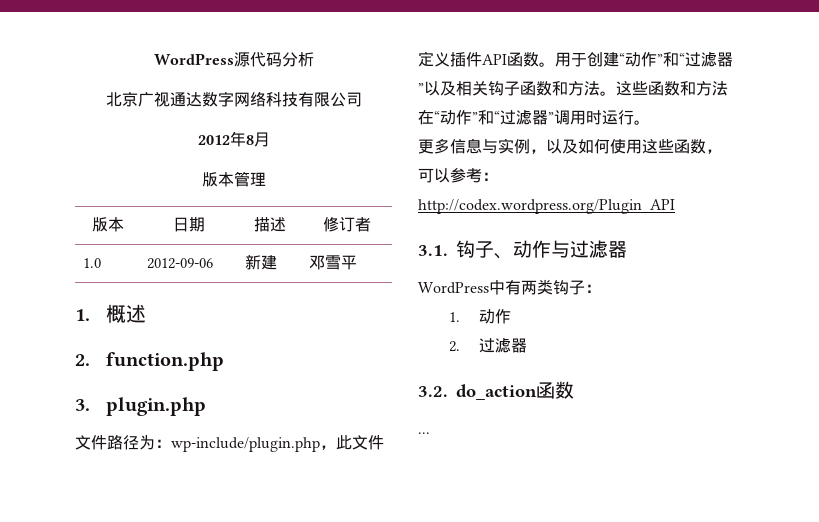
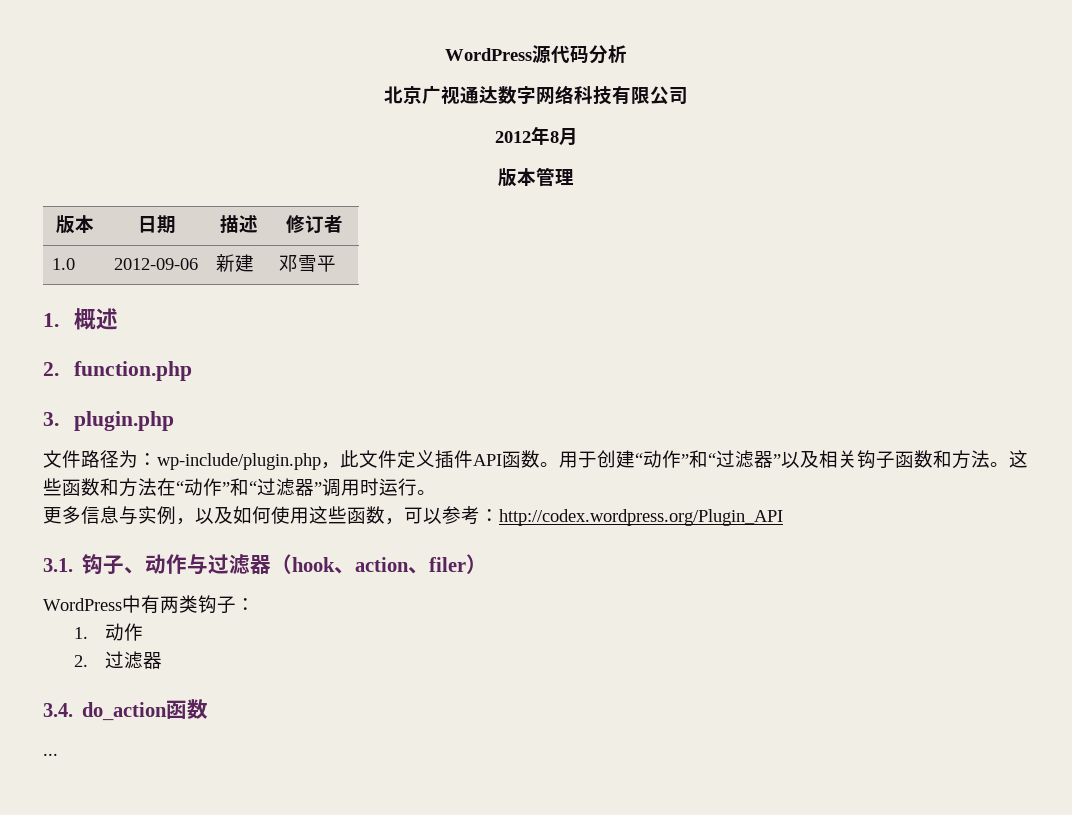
(627, 249) none -> [271,554,488,574] （hook、action、filer）
[418,386,448,397] 3.2. -> [43,703,73,717] 3.4.

